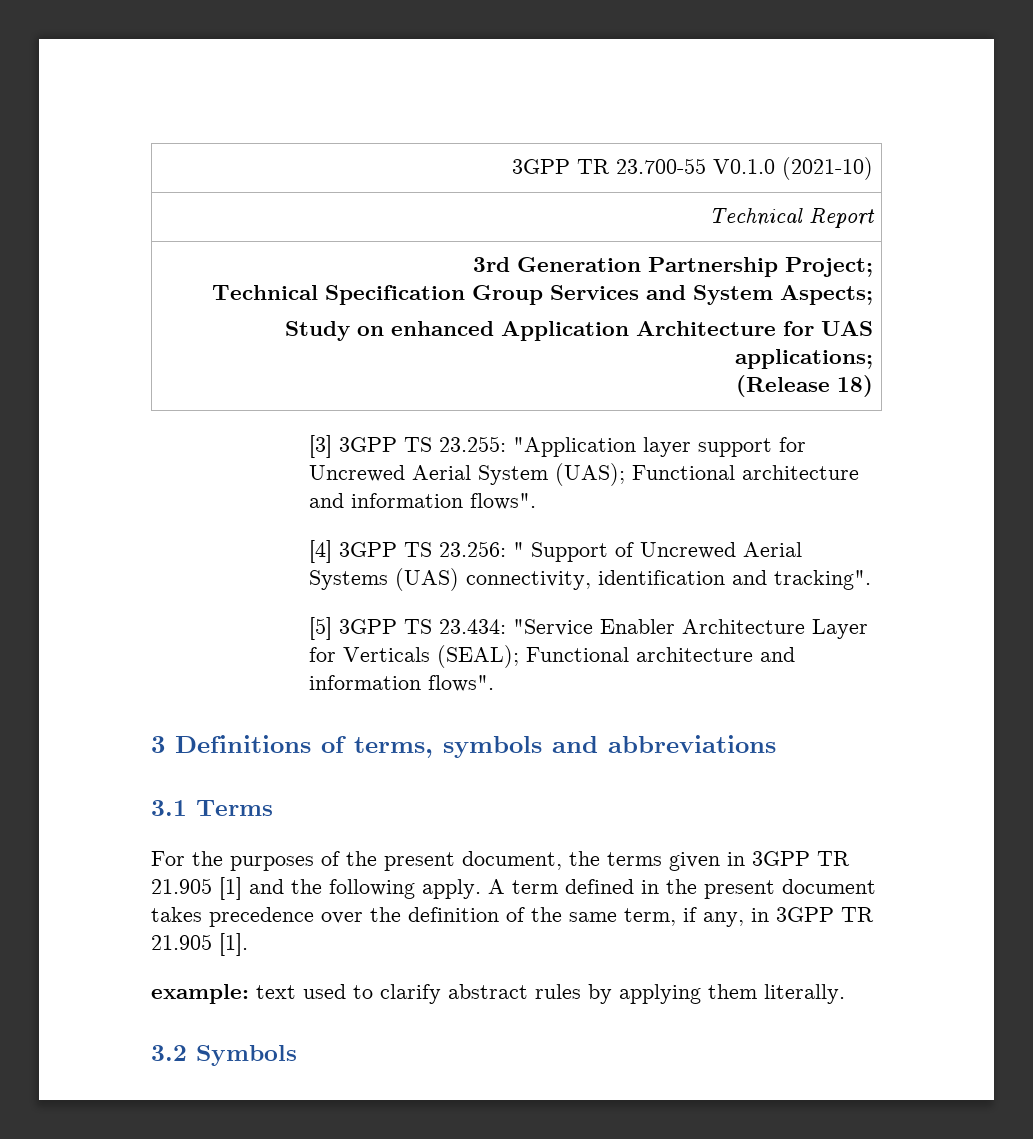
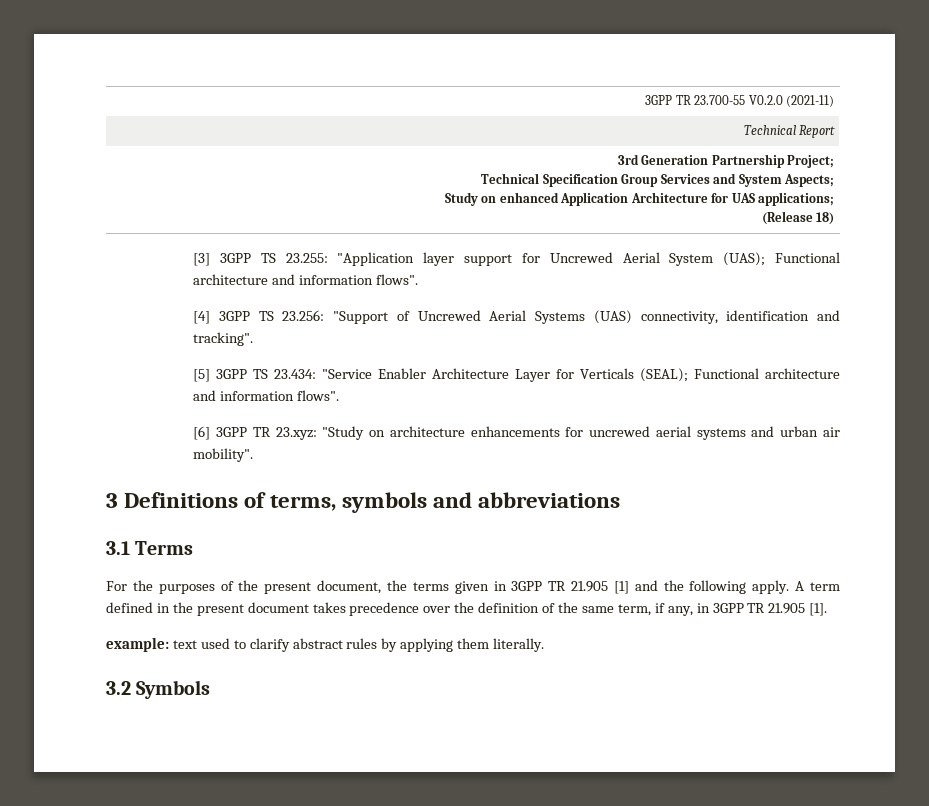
[712,157,873,180] V0.1.0 (2021-10) -> [748,95,835,107] V0.2.0 (2021-11)
[512,542,608,562] " Support -> [333,311,389,324] "Support
(494, 683) none -> [193,426,840,440] [193,448,254,462] // [6] 3GPP TR 23.xyz: "Study on architecture enhancements for uncrewed aerial systems and urban air mobility".

